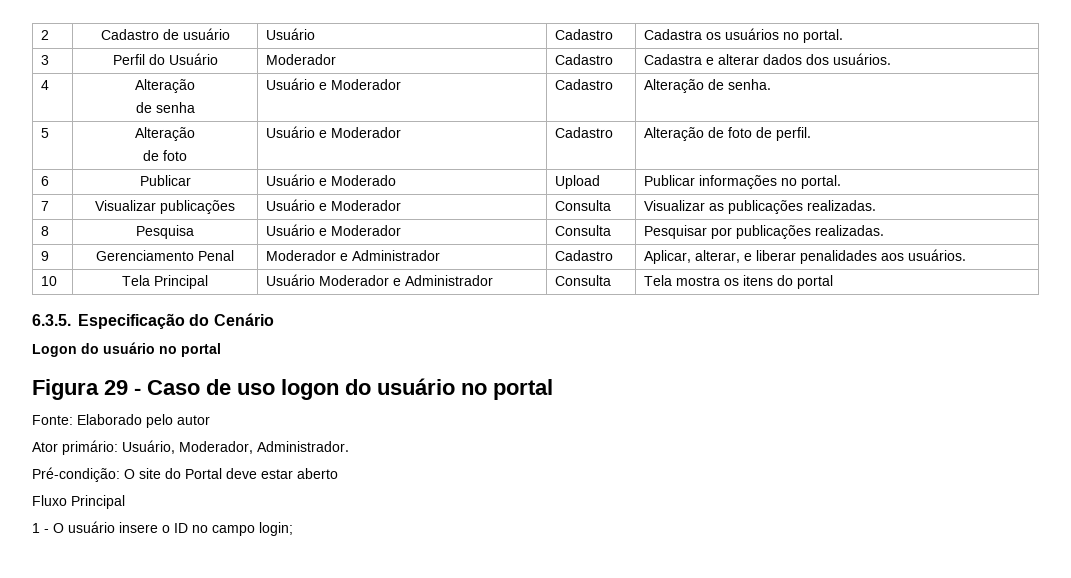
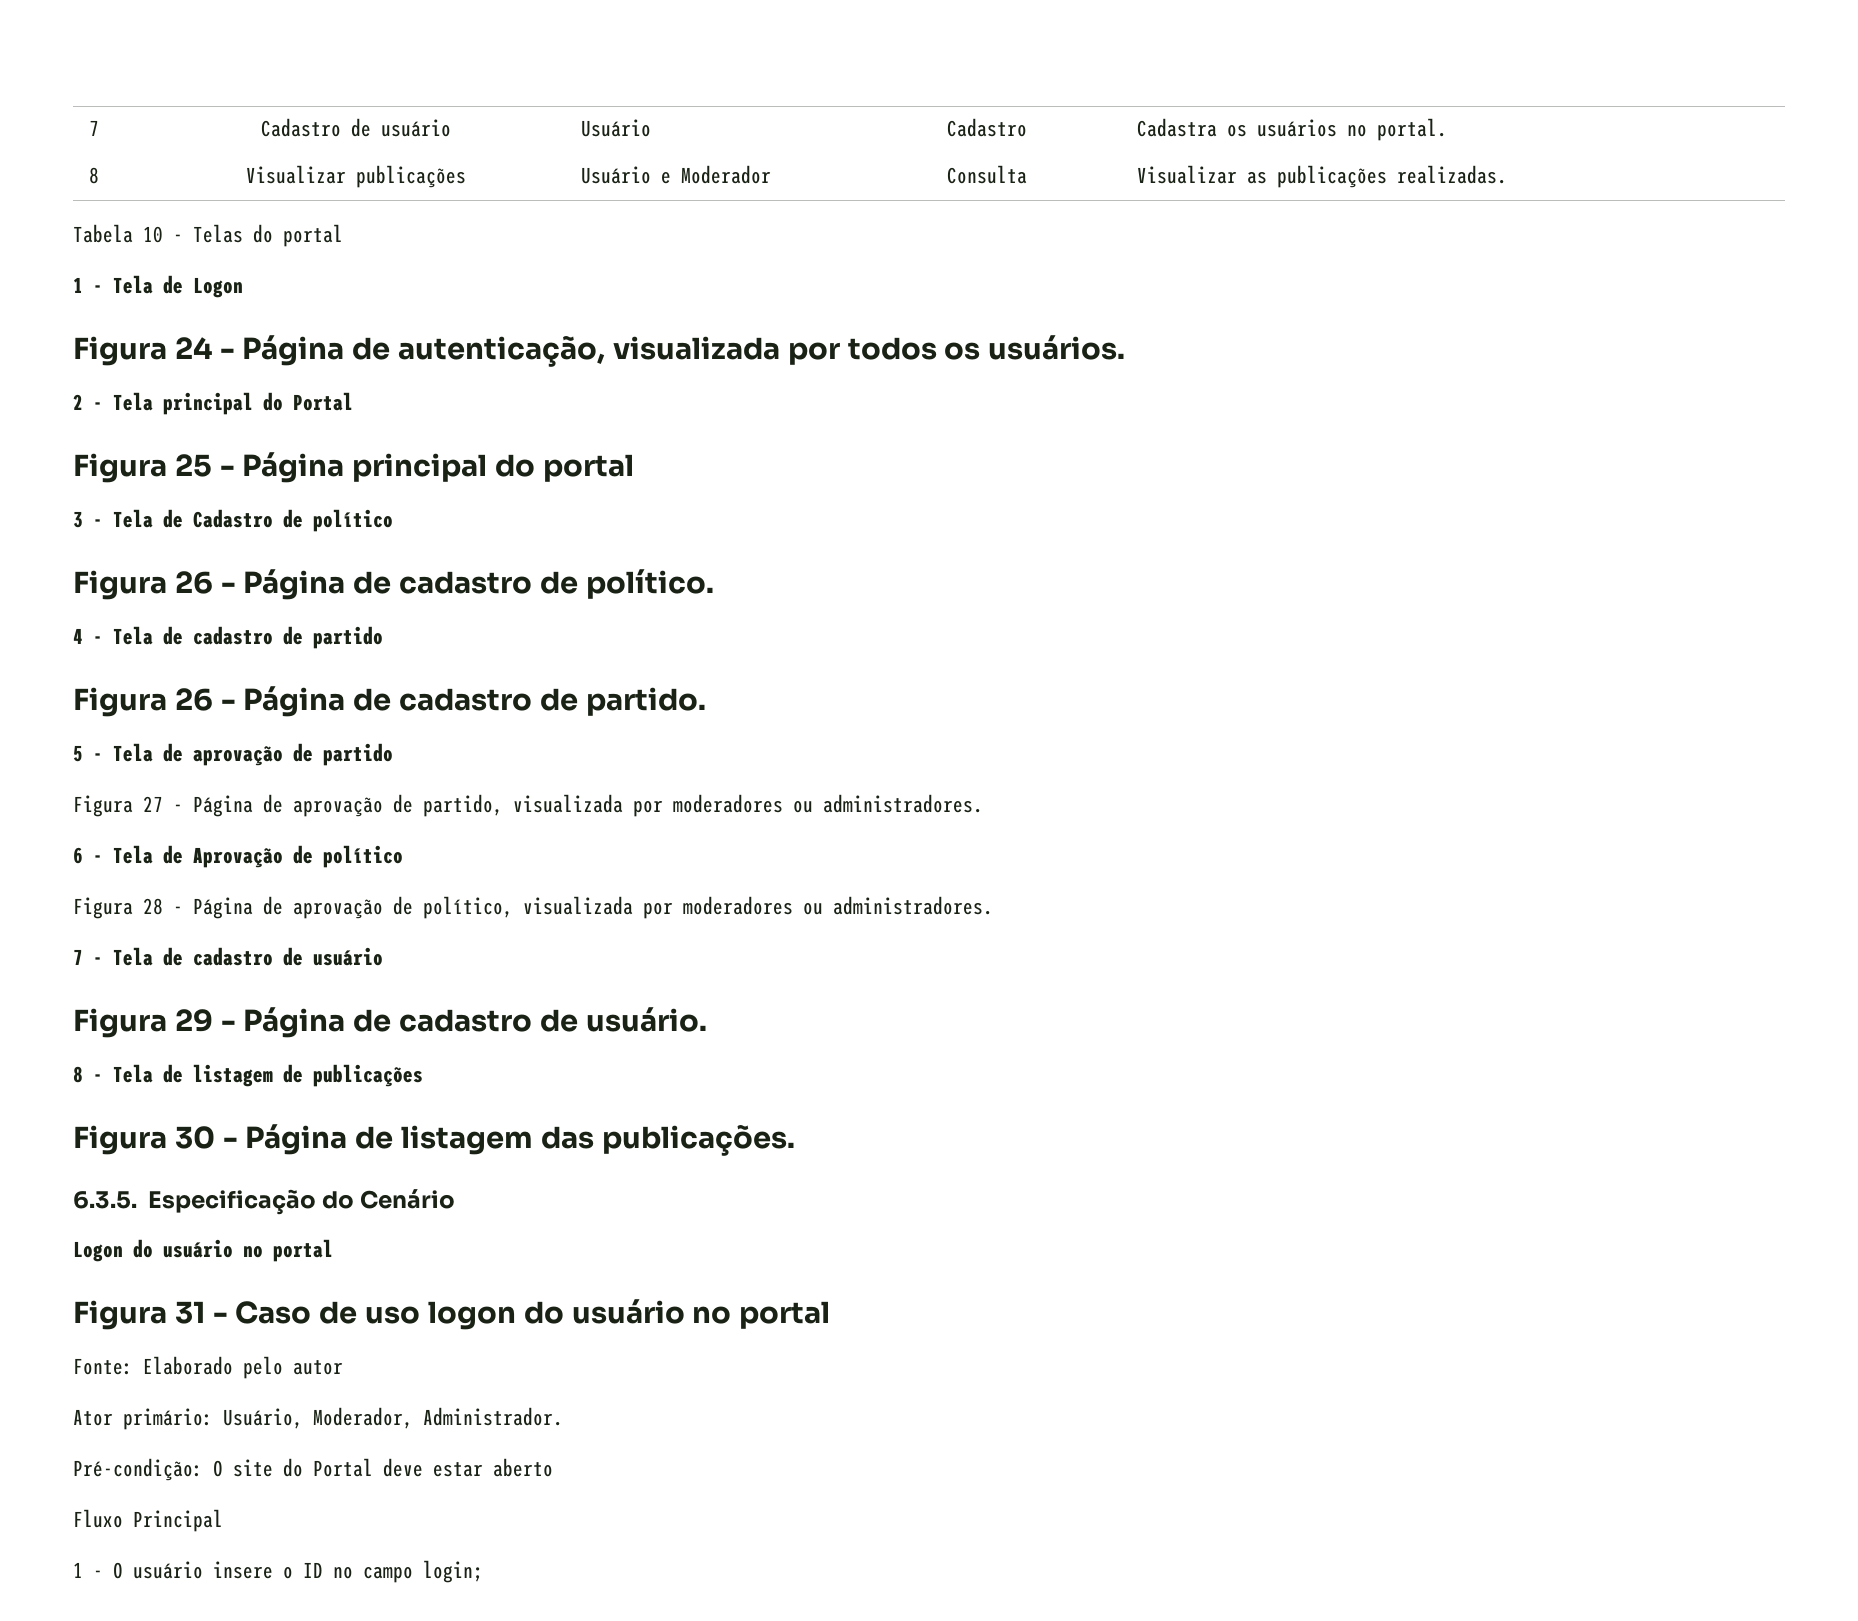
[40,30,49,40] 2 -> [89,120,100,136] 7
[40,55,49,65] [112,53,218,65] [265,54,336,65] [554,54,613,65] [643,53,891,65] [40,80,49,90] [135,79,195,93] [135,102,195,113] [265,78,401,90] [554,79,613,90] [643,79,771,93] [40,128,49,138] [135,127,195,141] [143,150,187,161] [265,126,401,138] [554,127,613,138] [643,127,811,141] [40,176,49,186] [139,175,191,186] [265,174,396,186] [554,175,600,189] [643,175,841,189] [40,201,49,211] 3 | Perfil do Usuário | Moderador | Cadastro | Cadastra e alterar dados dos usuários. // 4 | Alteração // de senha | Usuário e Moderador | Cadastro | Alteração de senha. // 5 | Alteração // de foto | Usuário e Moderador | Cadastro | Alteração de foto de perfil. // 6 | Publicar | Usuário e Moderado | Upload | Publicar informações no portal. // 7 -> [89,167,100,184] 8
[40,226,49,236] [136,225,194,239] [265,224,401,236] [554,225,611,236] [643,225,884,239] [40,251,49,261] [96,250,234,261] [265,250,440,261] [554,250,613,261] [643,249,966,264] [40,276,57,286] [122,275,208,289] [265,274,493,286] [554,275,611,286] [643,275,833,289] // 8 | Pesquisa | Usuário e Moderador | Consulta | Pesquisar por publicações realizadas. // 9 | Gerenciamento Penal | Moderador e Administrador | Cadastro | Aplicar, alterar, e liberar penalidades aos usuários. // 10 | Tela Principal | Usuário Moderador e Administrador | Consulta | Tela mostra os itens do portal -> [73,224,343,247] [73,275,243,298] [73,335,1126,367] [73,392,353,415] [73,452,634,483] [73,509,393,532] [73,569,714,600] [73,626,383,649] [73,686,706,717] [73,743,393,766] [73,794,983,817] [73,845,403,868] [73,896,993,919] [73,947,383,966] [73,1007,707,1038] [73,1064,423,1087] [73,1124,795,1156] // Tabela 10 - Telas do portal // 1 - Tela de Logon // Figura 24 - Página de autenticação, visualizada por todos os usuários. // 2 - Tela principal do Portal // Figura 25 - Página principal do portal // 3 - Tela de Cadastro de político // Figura 26 - Página de cadastro de político. // 4 - Tela de cadastro de partido // Figura 26 - Página de cadastro de partido. // 5 - Tela de aprovação de partido // Figura 27 - Página de aprovação de partido, visualizada por moderadores ou administradores. // 6 - Tela de Aprovação de político // Figura 28 - Página de aprovação de político, visualizada por moderadores ou administradores. // 7 - Tela de cadastro de usuário // Figura 29 - Página de cadastro de usuário. // 8 - Tela de listagem de publicações // Figura 30 - Página de listagem das publicações.
[104,380,128,395] 29 -> [174,1301,205,1324] 31

